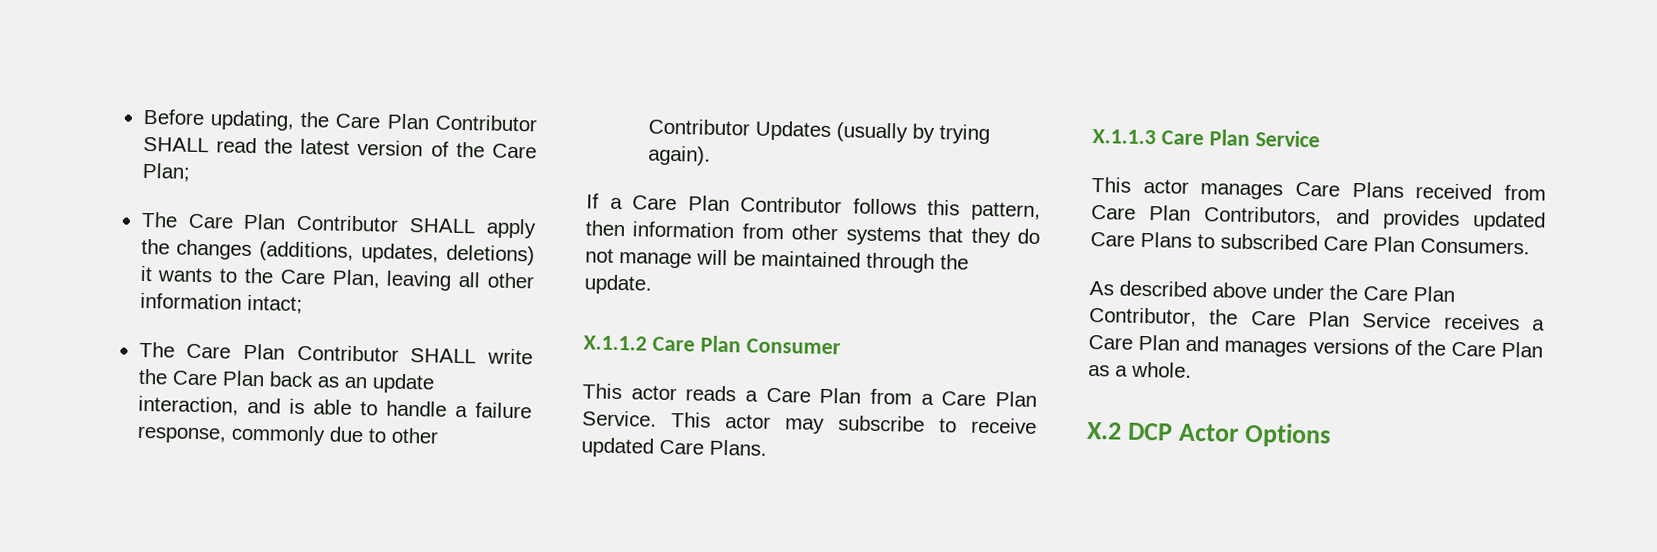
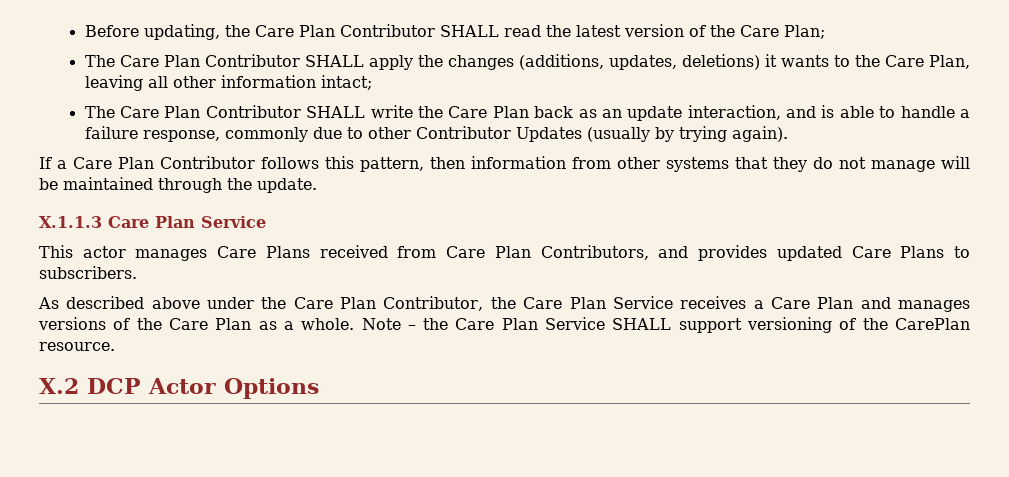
[583,335,841,355] [582,383,1037,407] [582,410,1037,434] [581,437,767,458] // X.1.1.2 Care Plan Consumer // This actor reads a Care Plan from a Care Plan Service. This actor may subscribe to receive updated Care Plans. -> (317, 185) none
[1220,233,1530,255] subscribed Care Plan Consumers. -> [39,266,137,279] subscribers.
(1192, 369) none -> [361,317,970,333] [39,342,115,351] Note – the Care Plan Service SHALL support versioning of the CarePlan resource.

